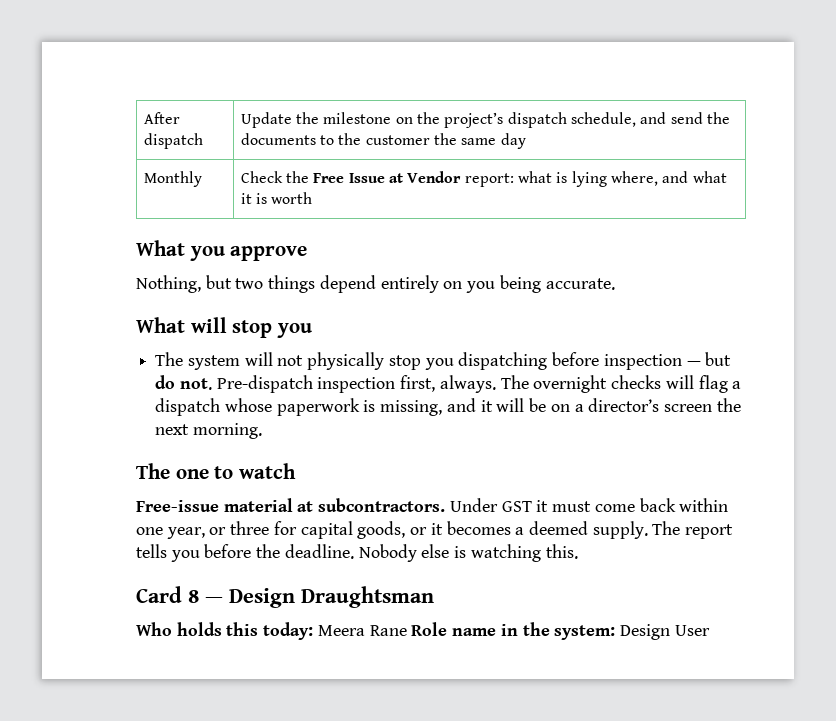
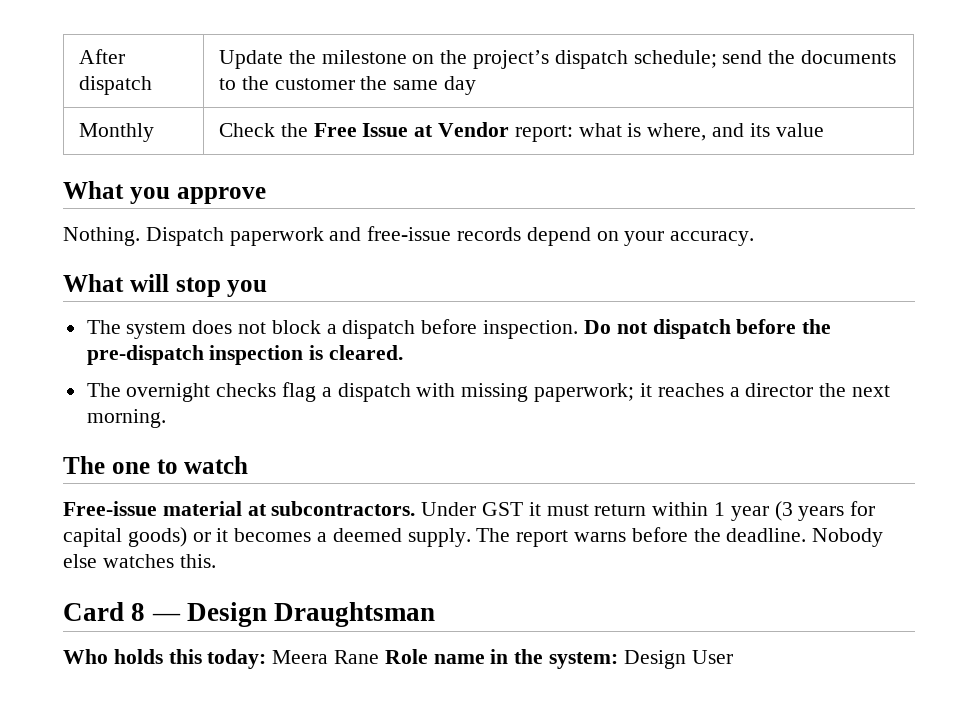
[570,112,667,127] schedule, and -> [633,50,717,68] schedule;
[571,171,607,187] lying -> (642, 130) none
[692,171,727,183] [240,192,313,204] what it is worth -> [749,123,824,137] its value
[136,275,615,293] Nothing, but two things depend entirely on you being accurate. -> [63,226,755,246] Nothing. Dispatch paperwork and free-issue records depend on your accuracy.
[244,352,732,370] [155,375,496,393] will not physically stop you dispatching before inspection — but do not. Pre-dispatch inspection first, always. -> [192,319,832,339] [86,345,404,365] does not block a dispatch before inspection. Do not dispatch before the pre-dispatch inspection is cleared. //
[665,375,694,389] will -> (277, 390) none
[224,398,712,416] whose paperwork is missing, and it will be on a director’s screen -> [416,383,814,402] with missing paperwork; it reaches a director
[594,498,729,512] [136,521,270,539] come back within one year, or three -> [594,501,845,521] return within 1 year (3 years
[357,521,406,539] goods, -> [127,527,187,547] goods)
[136,544,200,562] tells you -> [574,532,627,542] warns
[454,544,541,562] is watching -> [102,554,174,568] watches

